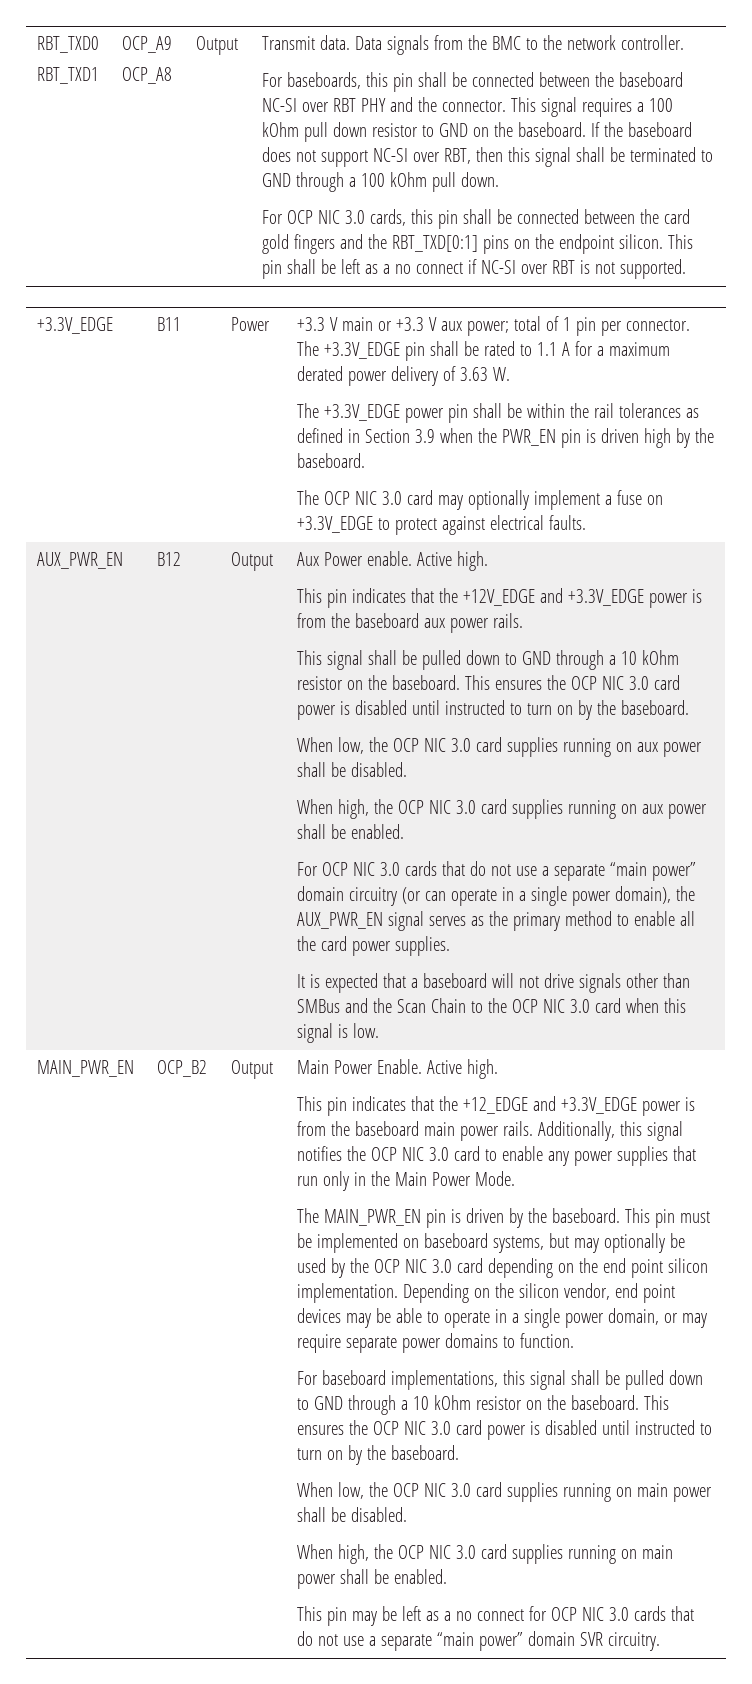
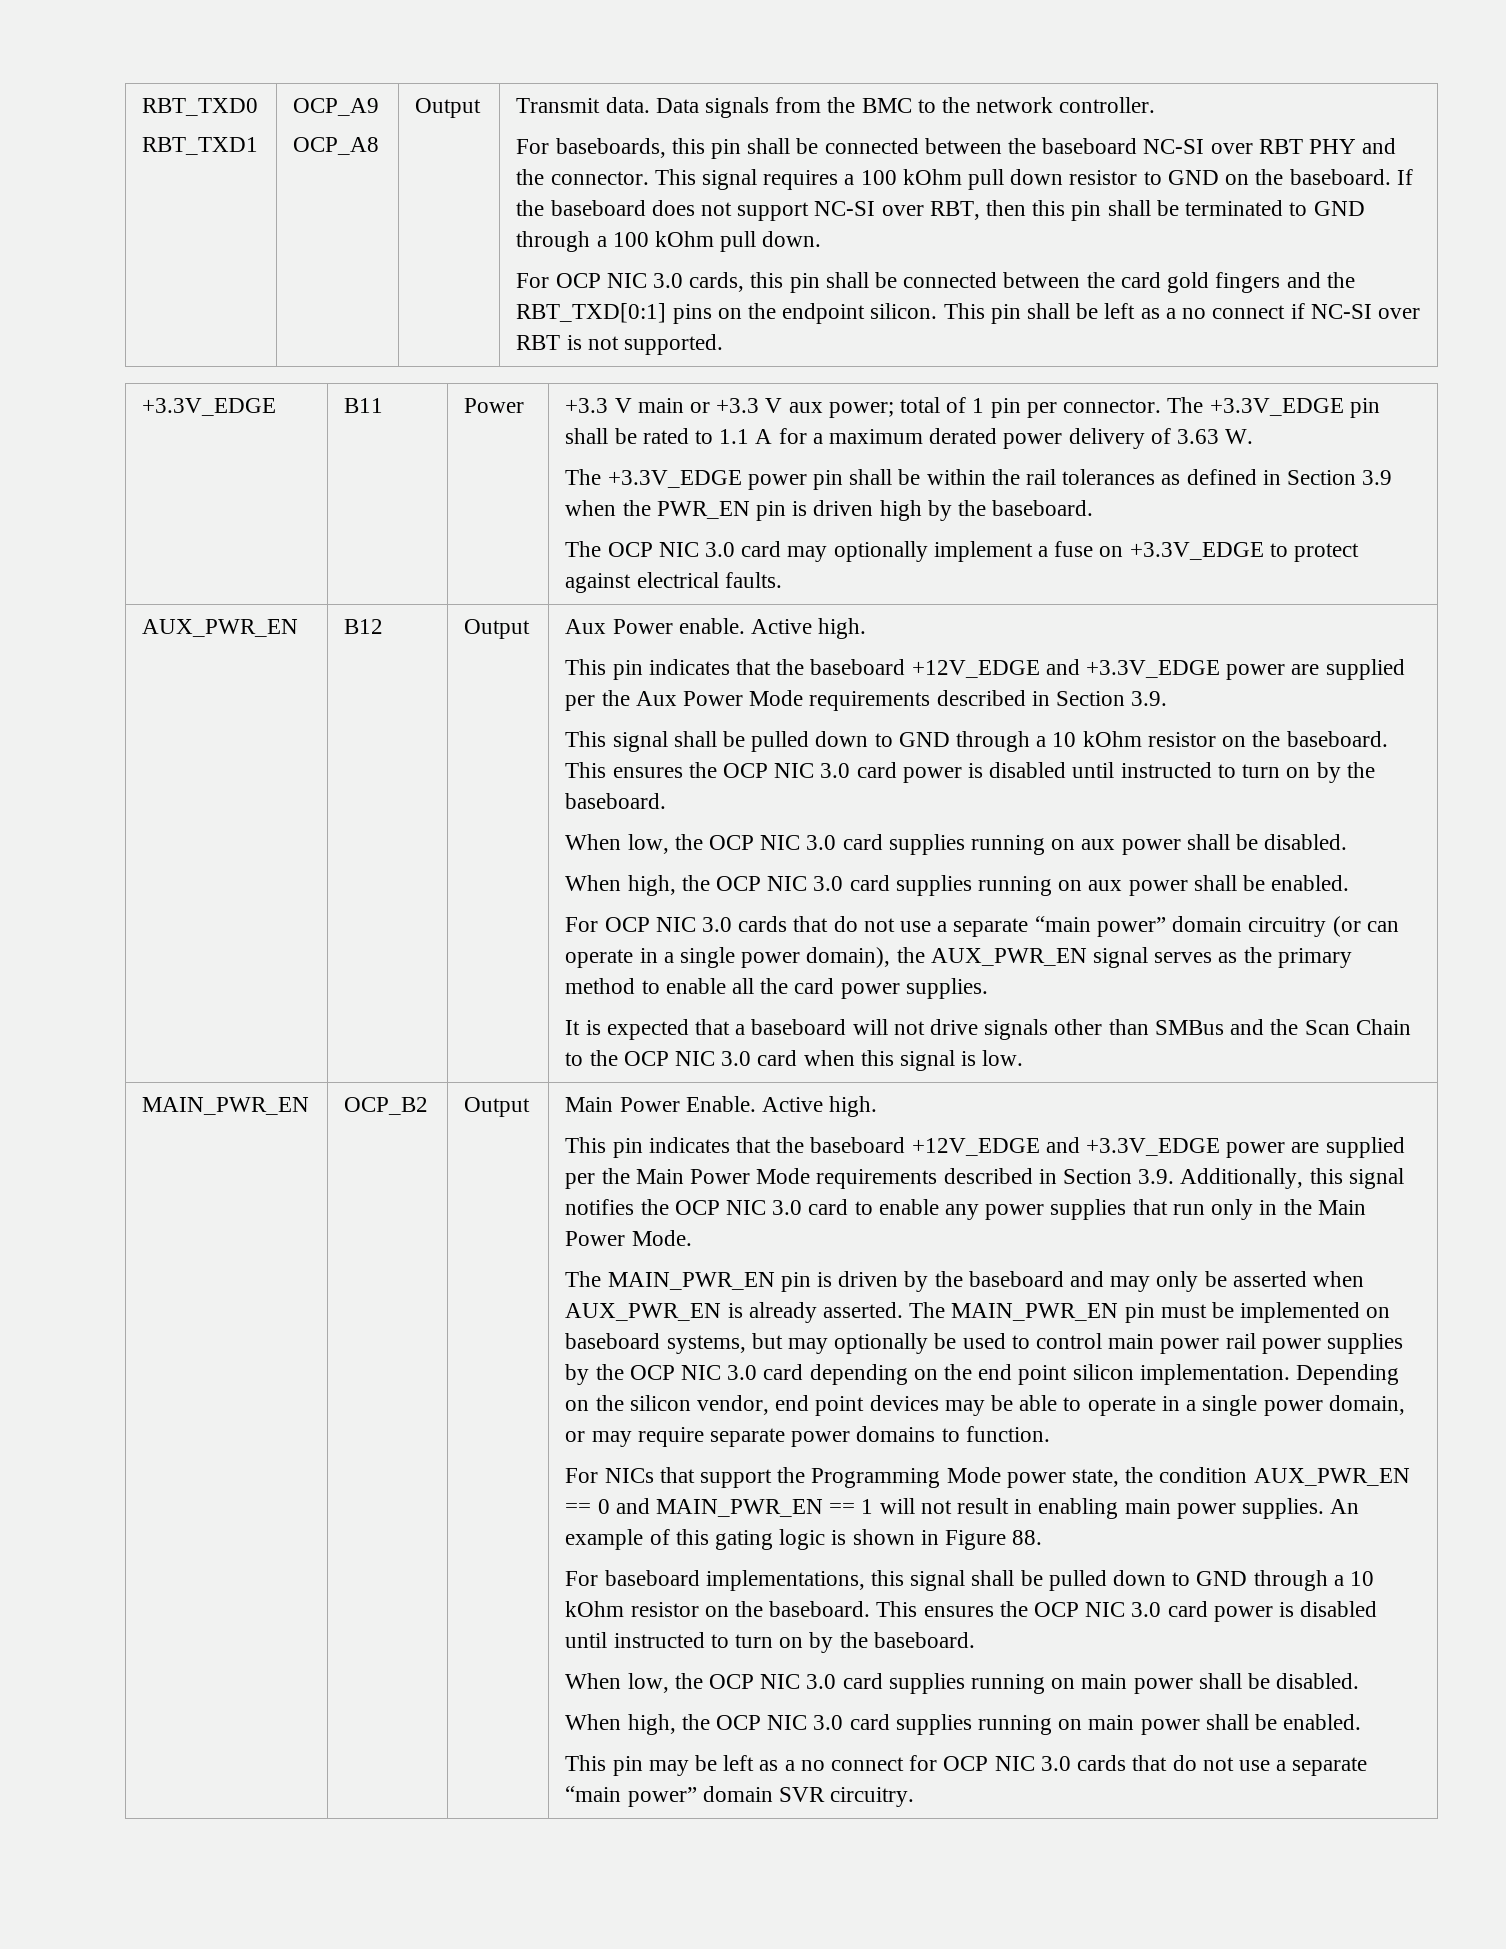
[535,147,572,167] signal -> [1071,201,1102,221] pin
[463,588,703,608] [297,613,524,633] +12V_EDGE and +3.3V_EDGE power is from the baseboard aux power rails. -> [810,659,1405,680] [565,690,1168,711] baseboard +12V_EDGE and +3.3V_EDGE power are supplied per the Aux Power Mode requirements described in Section 3.9.
[463,1096,696,1116] [297,1121,534,1141] +12_EDGE and +3.3V_EDGE power is from the baseboard main power rails. -> [810,1137,1405,1158] [565,1168,1175,1189] baseboard +12V_EDGE and +3.3V_EDGE power are supplied per the Main Power Mode requirements described in Section 3.9.
[552,1208,651,1223] baseboard. This -> [968,1271,1365,1292] [565,1302,1119,1323] baseboard and may only be asserted when AUX_PWR_EN is already asserted. The MAIN_PWR_EN
(327, 1265) none -> [1011,1333,1404,1354] to control main power rail power supplies
(575, 1340) none -> [565,1467,1410,1488] [565,1498,1360,1519] [565,1529,1043,1550] // For NICs that support the Programming Mode power state, the condition AUX_PWR_EN == 0 and MAIN_PWR_EN == 1 will not result in enabling main power supplies. An example of this gating logic is shown in Figure 88.

